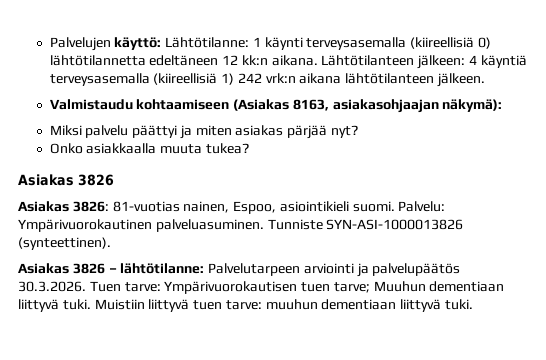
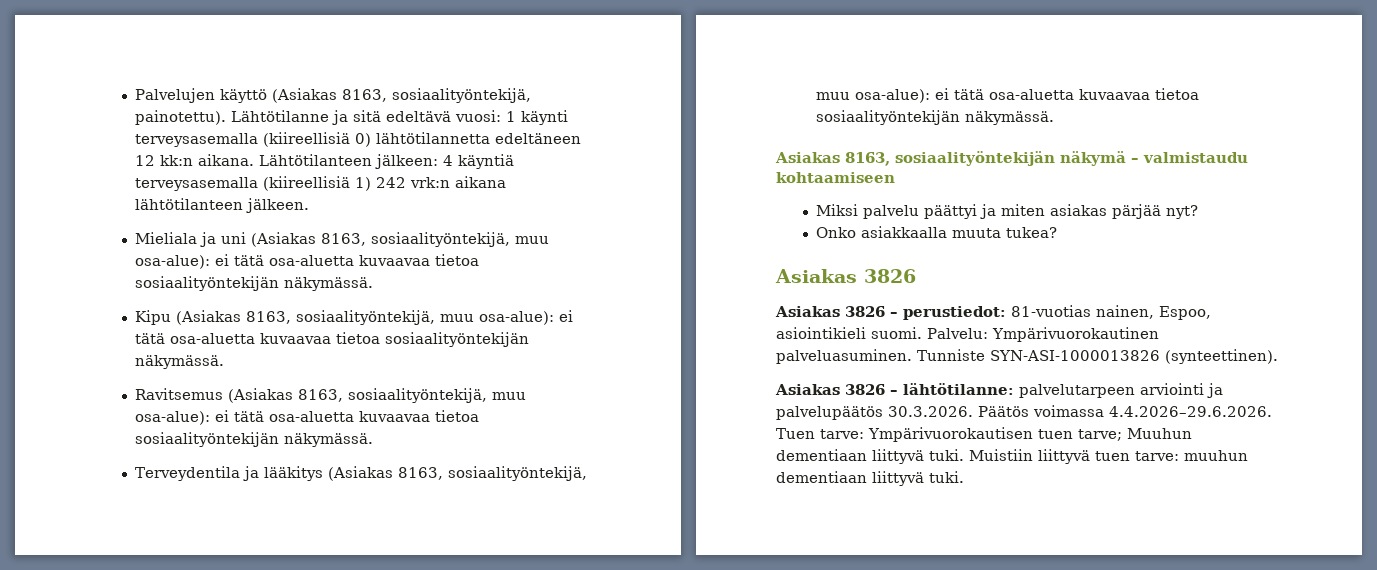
[114,37,250,50] käyttö: Lähtötilanne: -> [220,88,532,103] [135,110,502,125] käyttö (Asiakas 8163, sosiaalityöntekijä, painotettu). Lähtötilanne ja sitä edeltävä vuosi:
[49,99,503,113] Valmistaudu kohtaamiseen (Asiakas 8163, asiakasohjaajan näkymä): -> [135,232,550,247] [135,254,480,269] [135,276,374,291] [135,310,574,325] [135,332,530,347] [135,355,225,369] [135,388,527,403] [135,410,480,425] [135,432,374,447] [135,466,588,481] [816,88,1200,103] [816,110,1055,125] [775,151,1248,166] [776,172,895,183] Mieliala ja uni (Asiakas 8163, sosiaalityöntekijä, muu osa-alue): ei tätä osa-aluetta kuvaavaa tietoa sosiaalityöntekijän näkymässä. // Kipu (Asiakas 8163, sosiaalityöntekijä, muu osa-alue): ei tätä osa-aluetta kuvaavaa tietoa sosiaalityöntekijän näkymässä. // Ravitsemus (Asiakas 8163, sosiaalityöntekijä, muu osa-alue): ei tätä osa-aluetta kuvaavaa tietoa sosiaalityöntekijän näkymässä. // Terveydentila ja lääkitys (Asiakas 8163, sosiaalityöntekijä, muu osa-alue): ei tätä osa-aluetta kuvaavaa tietoa sosiaalityöntekijän näkymässä. // Asiakas 8163, sosiaalityöntekijän näkymä – valmistaudu kohtaamiseen
[72,201,109,212] 3826: -> [845,306,1006,320] 3826 – perustiedot:
[208,263,301,276] Palvelutarpeen -> [1019,384,1135,398] palvelutarpeen
(86, 286) none -> [978,405,1272,417] Päätös voimassa 4.4.2026–29.6.2026.

